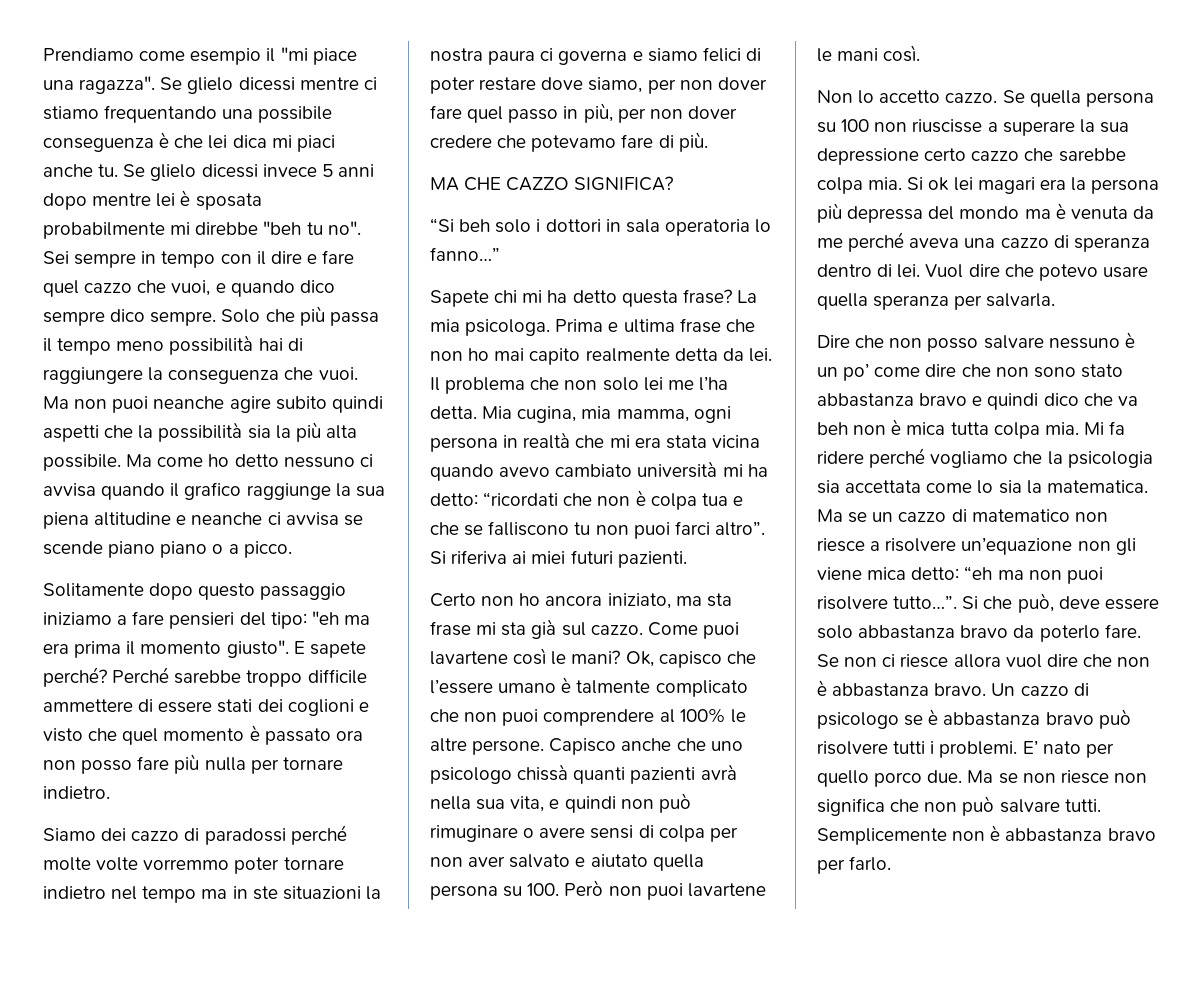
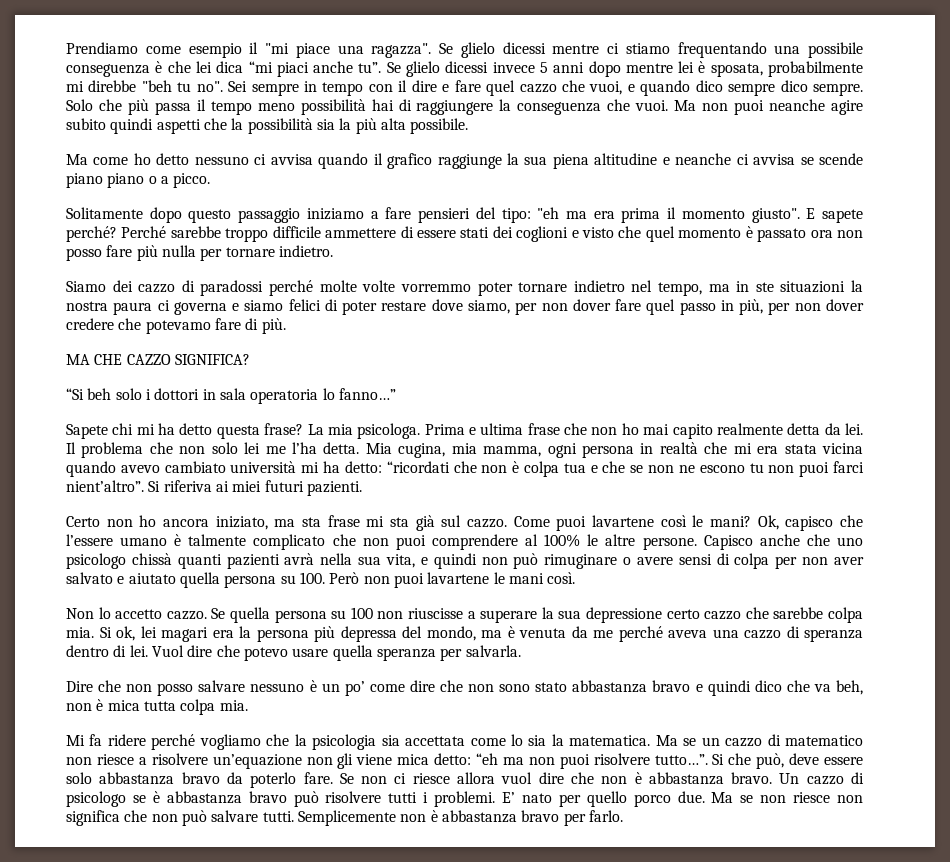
[271,135,292,148] mi -> [248,61,273,73] “mi
[98,164,119,177] tu. -> [358,62,382,73] tu”.
[195,193,262,210] sposata -> [710,63,763,77] sposata,
(121, 462) none -> (469, 126) //
[142,886,197,903] tempo -> [657,282,702,296] tempo,
[488,521,570,536] falliscono -> [648,465,745,473] non ne escono
[714,521,765,536] altro”. -> [66,480,144,492] nient’altro”.
[928,177,950,191] ok -> [116,626,135,641] ok,
[959,206,1020,219] mondo -> [426,626,476,641] mondo,
[817,422,848,435] beh -> [836,680,863,695] beh,
(1079, 428) none -> (248, 705) //

